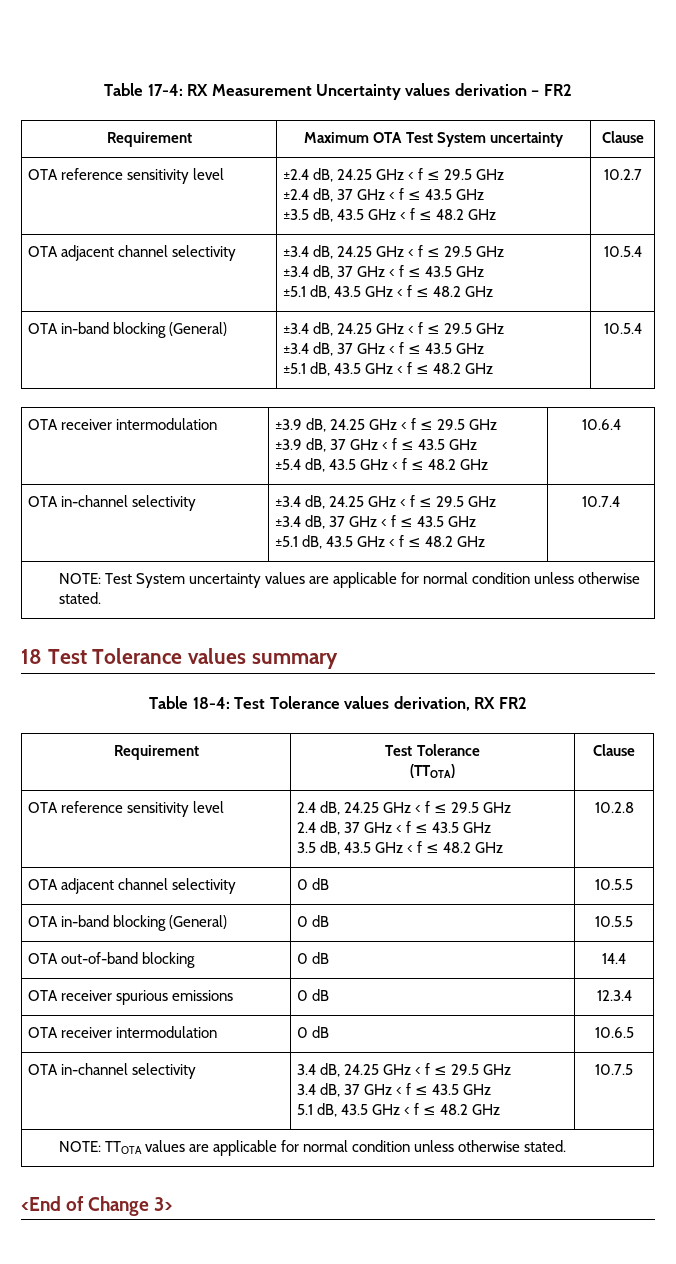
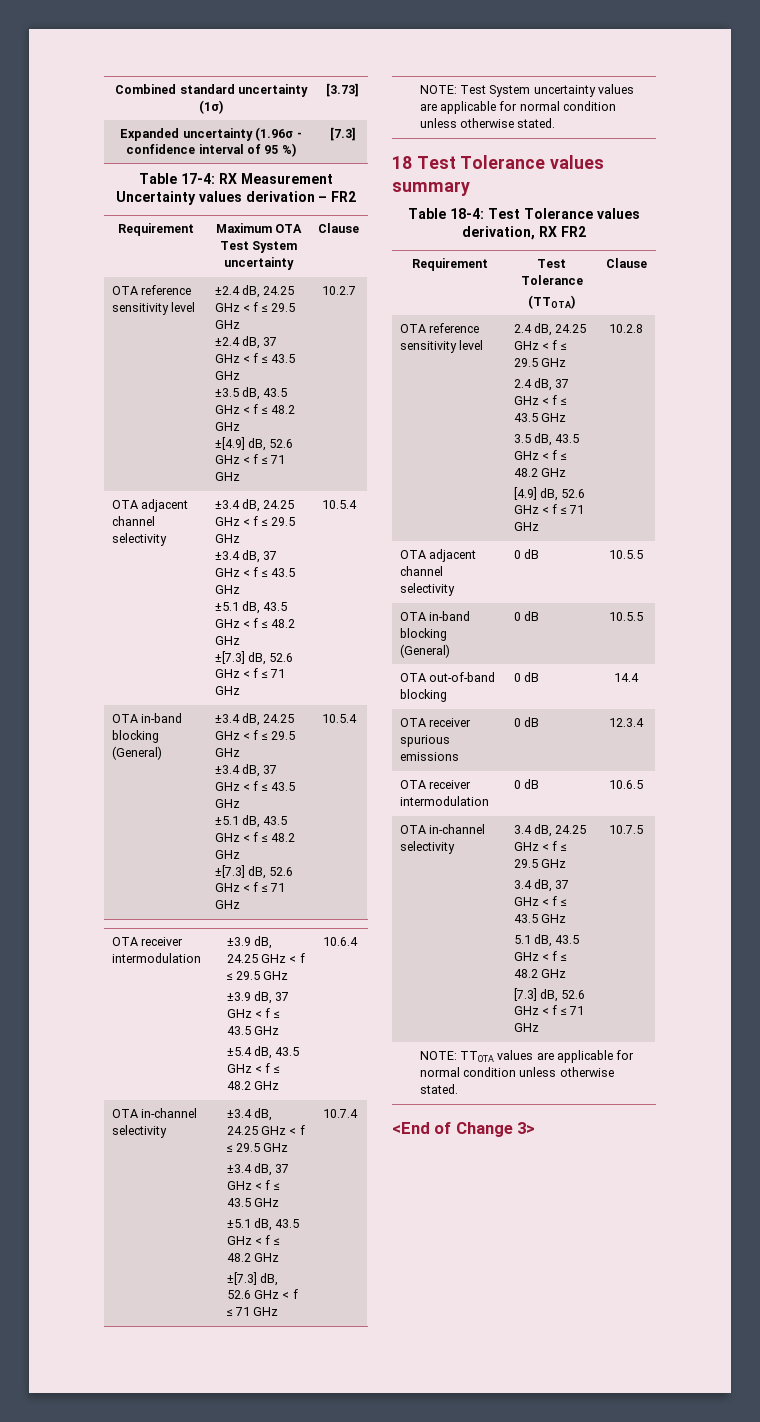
(104, 89) none -> [115,84,308,97] [199,100,223,114] [326,83,359,97] [120,127,302,141] [126,143,296,157] [329,127,356,141] Combined standard uncertainty (1σ) | [3.73] // Expanded uncertainty (1.96σ - confidence interval of 95 %) | [7.3] //
(497, 214) none -> [214,437,294,451] [214,454,286,464] [214,472,240,481] // ±[4.9] dB, 52.6 GHz < f ≤ 71 GHz
(494, 291) none -> [214,651,294,665] [214,668,286,678] [214,686,240,695] // ±[7.3] dB, 52.6 GHz < f ≤ 71 GHz
(494, 368) none -> [214,865,294,879] [214,882,286,892] [214,900,240,909] // ±[7.3] dB, 52.6 GHz < f ≤ 71 GHz
(486, 541) none -> [226,1272,279,1286] [226,1289,298,1299] [226,1307,279,1316] // ±[7.3] dB, 52.6 GHz < f ≤ 71 GHz
(504, 847) none -> [513,487,586,501] [513,504,585,514] [513,522,539,531] // [4.9] dB, 52.6 GHz < f ≤ 71 GHz
(501, 1109) none -> [513,988,586,1002] [513,1005,585,1015] [513,1023,539,1032] // [7.3] dB, 52.6 GHz < f ≤ 71 GHz

